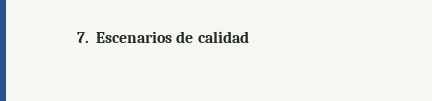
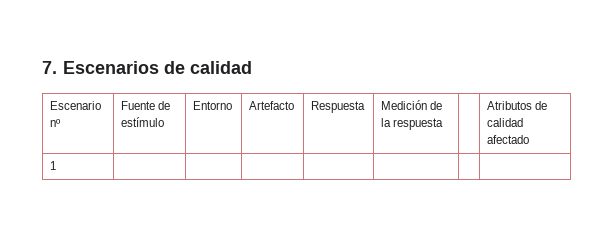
(249, 37) none -> [49,101,101,110] [49,119,61,127] [120,101,170,110] [120,117,164,127] [192,101,232,110] [248,101,294,110] [310,101,365,113] [380,100,442,110] [380,118,443,130] [486,101,547,110] [486,118,523,127] [486,135,529,144] [49,161,56,170] // Escenario nº | Fuente de estímulo | Entorno | Artefacto | Respuesta | Medición de la respuesta | | Atributos de calidad afectado // 1 | | | | | | |

